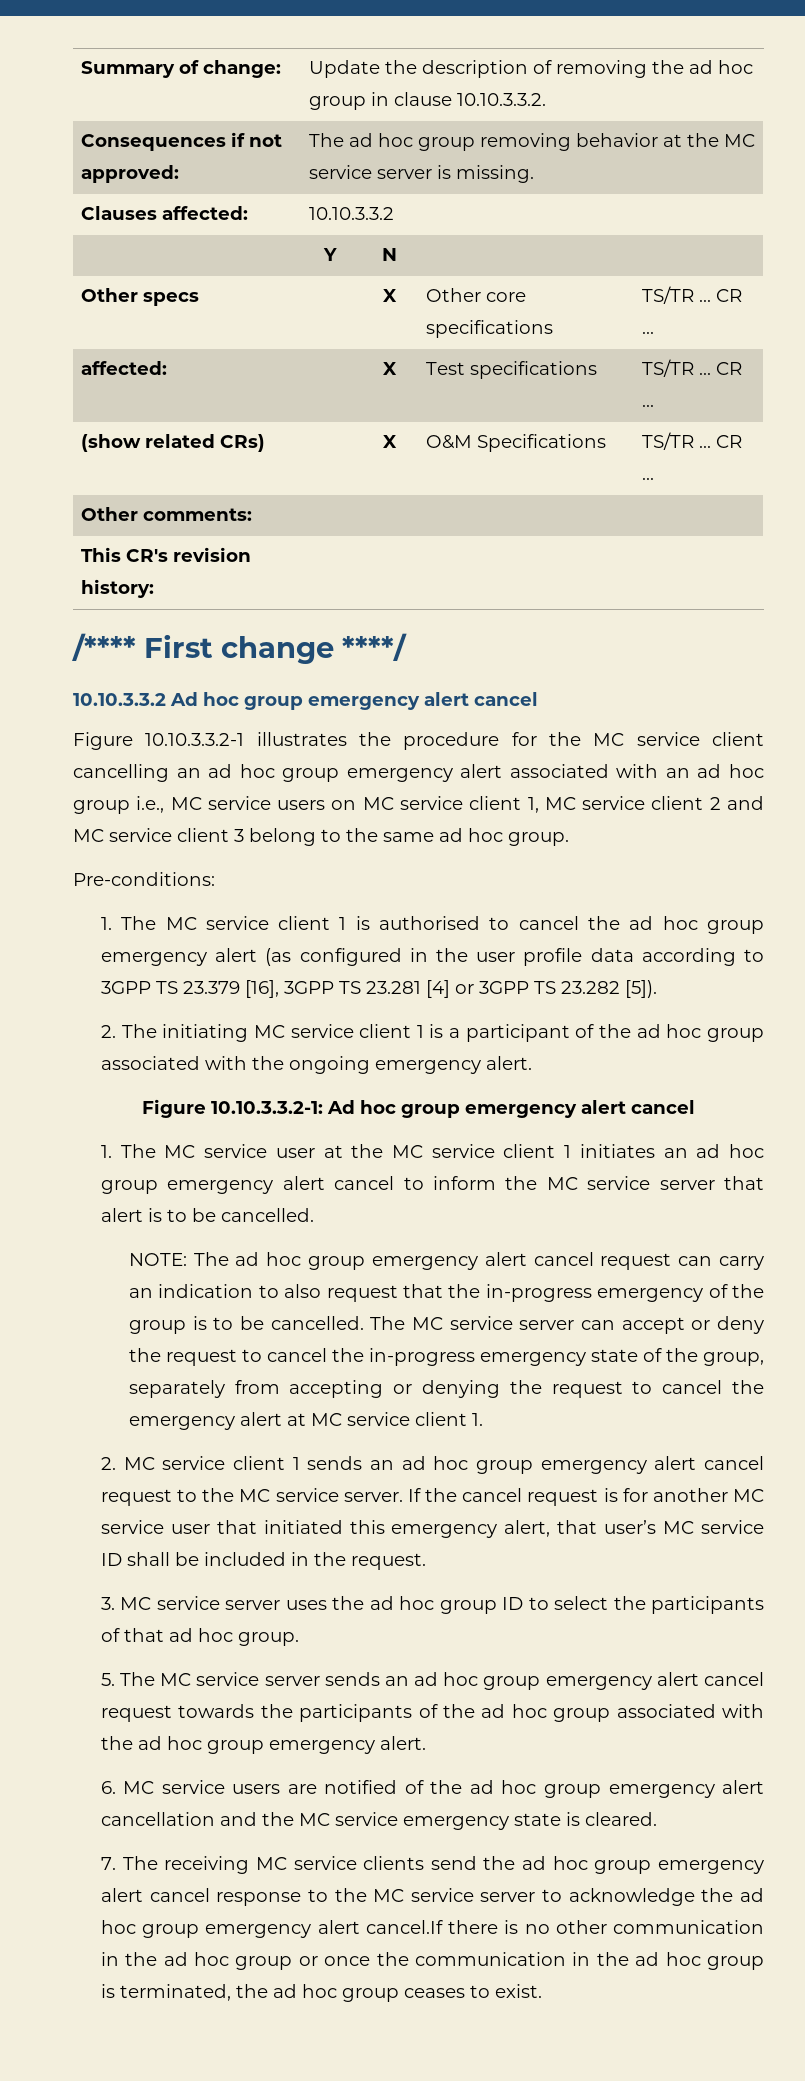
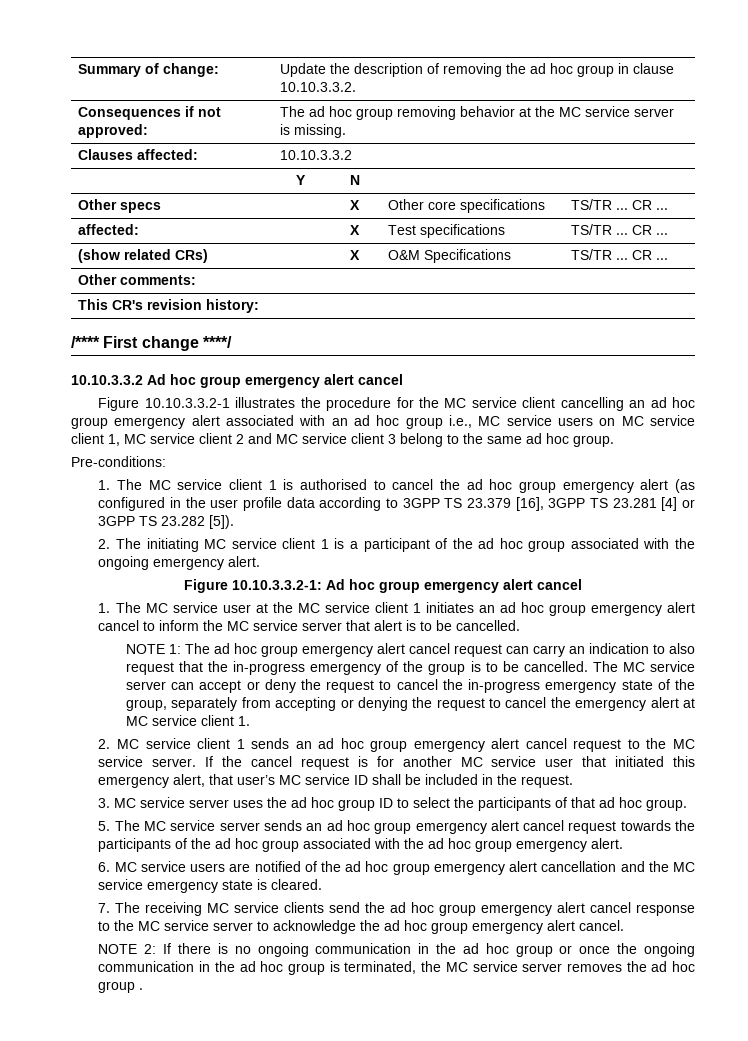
[128,1253,187,1266] NOTE: -> [125,644,181,654] NOTE 1:
[365,1920,443,1934] cancel.If -> [579,920,625,931] [98,943,172,954] cancel. // NOTE 2: If
[555,1920,607,1934] other -> [257,943,309,957] ongoing
(409, 1959) none -> [644,943,695,957] ongoing
[272,1984,542,2002] ad hoc group ceases to exist. -> [445,961,696,972] [98,981,144,993] MC service server removes the ad hoc group .

